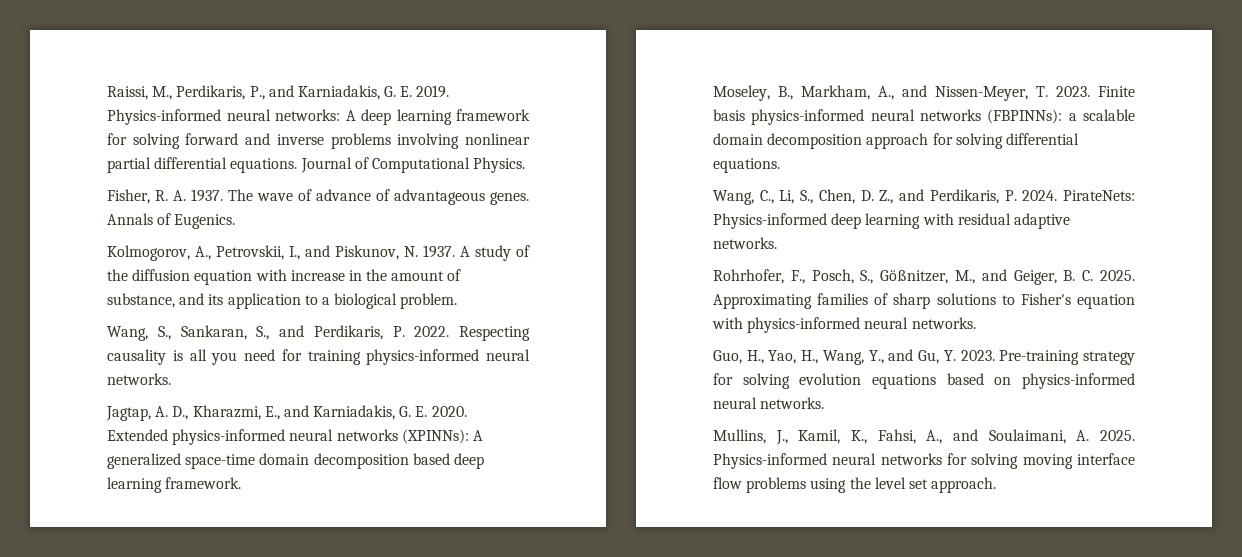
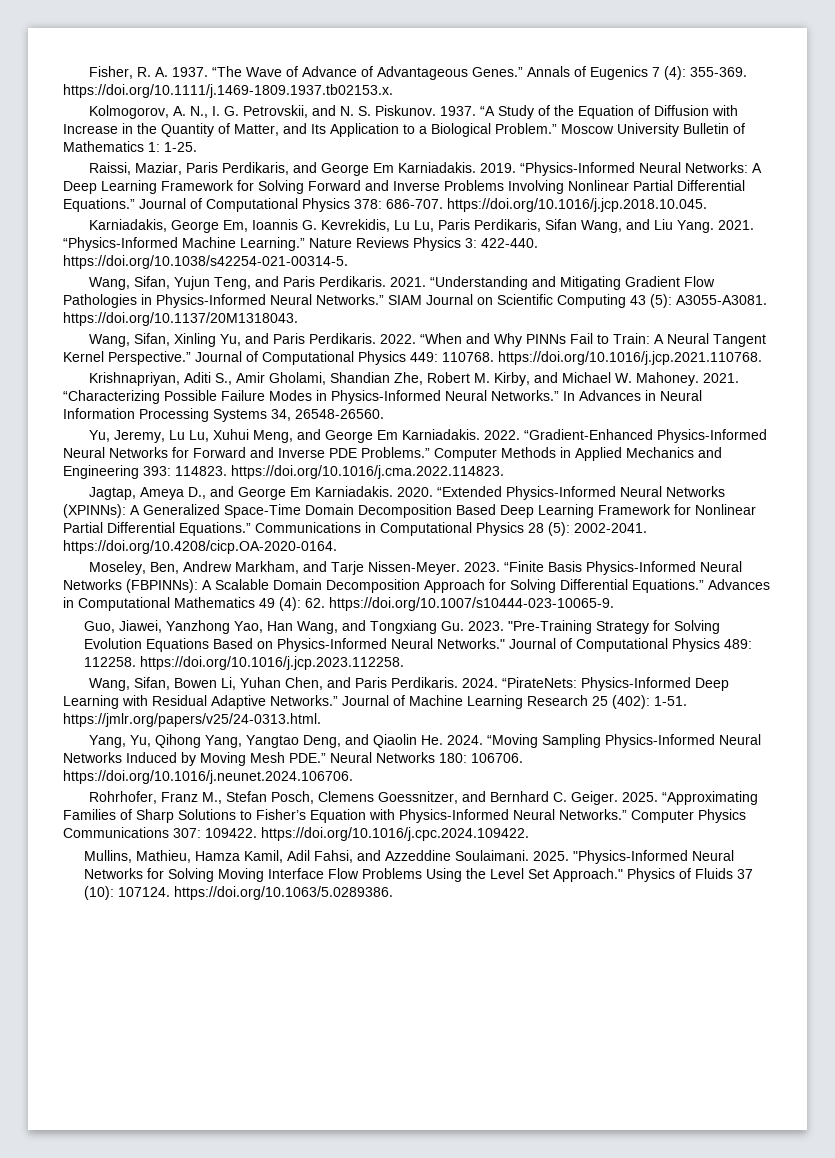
[107,85,450,100] [107,109,530,125] [107,133,530,149] [107,157,526,173] [107,189,529,205] [107,213,236,229] [107,245,530,261] [107,269,462,285] [107,293,458,309] [107,325,530,341] [107,349,530,365] [107,373,171,385] [106,405,467,421] [107,429,483,445] [107,453,484,469] [107,477,242,493] [713,85,1135,101] [713,109,1135,125] [713,133,1079,149] [713,158,780,173] [713,189,1135,205] [713,213,1070,229] [713,237,777,249] [713,269,1135,285] [713,293,1135,309] [712,317,976,333] [713,349,1135,365] [713,373,1135,389] [713,397,825,409] [713,429,1135,445] [713,453,1135,469] [713,477,997,493] Raissi, M., Perdikaris, P., and Karniadakis, G. E. 2019. Physics-informed neural networks: A deep learning framework for solving forward and inverse problems involving nonlinear partial differential equations. Journal of Computational Physics. // Fisher, R. A. 1937. The wave of advance of advantageous genes. Annals of Eugenics. // Kolmogorov, A., Petrovskii, I., and Piskunov, N. 1937. A study of the diffusion equation with increase in the amount of substance, and its application to a biological problem. // Wang, S., Sankaran, S., and Perdikaris, P. 2022. Respecting causality is all you need for training physics-informed neural networks. // Jagtap, A. D., Kharazmi, E., and Karniadakis, G. E. 2020. Extended physics-informed neural networks (XPINNs): A generalized space-time domain decomposition based deep learning framework. // Moseley, B., Markham, A., and Nissen-Meyer, T. 2023. Finite basis physics-informed neural networks (FBPINNs): a scalable domain decomposition approach for solving differential equations. // Wang, C., Li, S., Chen, D. Z., and Perdikaris, P. 2024. PirateNets: Physics-informed deep learning with residual adaptive networks. // Rohrhofer, F., Posch, S., Gößnitzer, M., and Geiger, B. C. 2025. Approximating families of sharp solutions to Fisher's equation with physics-informed neural networks. // Guo, H., Yao, H., Wang, Y., and Gu, Y. 2023. Pre-training strategy for solving evolution equations based on physics-informed neural networks. // Mullins, J., Kamil, K., Fahsi, A., and Soulaimani, A. 2025. Physics-informed neural networks for solving moving interface flow problems using the level set approach. -> [88,66,747,80] [63,84,393,98] [88,105,738,119] [63,123,745,137] [63,141,197,152] [88,162,762,176] [63,180,745,194] [63,198,707,212] [88,219,754,233] [63,237,538,251] [63,255,348,269] [88,276,715,290] [63,294,767,308] [63,312,298,326] [88,333,766,347] [63,351,762,365] [88,372,739,386] [63,390,702,404] [63,408,384,422] [88,429,767,443] [63,447,722,461] [63,465,504,479] [88,486,725,500] [63,504,756,518] [63,522,647,536] [63,540,337,554] [88,561,742,575] [63,579,770,593] [63,597,614,611] [84,620,721,634] [84,638,753,652] [84,656,405,670] [88,677,729,691] [63,695,687,709] [63,713,321,727] [88,734,761,748] [63,752,523,766] [63,770,353,784] [88,791,758,805] [63,809,746,823] [63,827,529,841] [84,850,735,864] [84,868,754,882] [84,886,394,900] Fisher, R. A. 1937. “The Wave of Advance of Advantageous Genes.” Annals of Eugenics 7 (4): 355-369. https://doi.org/10.1111/j.1469-1809.1937.tb02153.x. // Kolmogorov, A. N., I. G. Petrovskii, and N. S. Piskunov. 1937. “A Study of the Equation of Diffusion with Increase in the Quantity of Matter, and Its Application to a Biological Problem.” Moscow University Bulletin of Mathematics 1: 1-25. // Raissi, Maziar, Paris Perdikaris, and George Em Karniadakis. 2019. “Physics-Informed Neural Networks: A Deep Learning Framework for Solving Forward and Inverse Problems Involving Nonlinear Partial Differential Equations.” Journal of Computational Physics 378: 686-707. https://doi.org/10.1016/j.jcp.2018.10.045. // Karniadakis, George Em, Ioannis G. Kevrekidis, Lu Lu, Paris Perdikaris, Sifan Wang, and Liu Yang. 2021. “Physics-Informed Machine Learning.” Nature Reviews Physics 3: 422-440. https://doi.org/10.1038/s42254-021-00314-5. // Wang, Sifan, Yujun Teng, and Paris Perdikaris. 2021. “Understanding and Mitigating Gradient Flow Pathologies in Physics-Informed Neural Networks.” SIAM Journal on Scientific Computing 43 (5): A3055-A3081. https://doi.org/10.1137/20M1318043. // Wang, Sifan, Xinling Yu, and Paris Perdikaris. 2022. “When and Why PINNs Fail to Train: A Neural Tangent Kernel Perspective.” Journal of Computational Physics 449: 110768. https://doi.org/10.1016/j.jcp.2021.110768. // Krishnapriyan, Aditi S., Amir Gholami, Shandian Zhe, Robert M. Kirby, and Michael W. Mahoney. 2021. “Characterizing Possible Failure Modes in Physics-Informed Neural Networks.” In Advances in Neural Information Processing Systems 34, 26548-26560. // Yu, Jeremy, Lu Lu, Xuhui Meng, and George Em Karniadakis. 2022. “Gradient-Enhanced Physics-Informed Neural Networks for Forward and Inverse PDE Problems.” Computer Methods in Applied Mechanics and Engineering 393: 114823. https://doi.org/10.1016/j.cma.2022.114823. // Jagtap, Ameya D., and George Em Karniadakis. 2020. “Extended Physics-Informed Neural Networks (XPINNs): A Generalized Space-Time Domain Decomposition Based Deep Learning Framework for Nonlinear Partial Differential Equations.” Communications in Computational Physics 28 (5): 2002-2041. https://doi.org/10.4208/cicp.OA-2020-0164. // Moseley, Ben, Andrew Markham, and Tarje Nissen-Meyer. 2023. “Finite Basis Physics-Informed Neural Networks (FBPINNs): A Scalable Domain Decomposition Approach for Solving Differential Equations.” Advances in Computational Mathematics 49 (4): 62. https://doi.org/10.1007/s10444-023-10065-9. // Guo, Jiawei, Yanzhong Yao, Han Wang, and Tongxiang Gu. 2023. "Pre-Training Strategy for Solving Evolution Equations Based on Physics-Informed Neural Networks." Journal of Computational Physics 489: 112258. https://doi.org/10.1016/j.jcp.2023.112258. // Wang, Sifan, Bowen Li, Yuhan Chen, and Paris Perdikaris. 2024. “PirateNets: Physics-Informed Deep Learning with Residual Adaptive Networks.” Journal of Machine Learning Research 25 (402): 1-51. https://jmlr.org/papers/v25/24-0313.html. // Yang, Yu, Qihong Yang, Yangtao Deng, and Qiaolin He. 2024. “Moving Sampling Physics-Informed Neural Networks Induced by Moving Mesh PDE.” Neural Networks 180: 106706. https://doi.org/10.1016/j.neunet.2024.106706. // Rohrhofer, Franz M., Stefan Posch, Clemens Goessnitzer, and Bernhard C. Geiger. 2025. “Approximating Families of Sharp Solutions to Fisher’s Equation with Physics-Informed Neural Networks.” Computer Physics Communications 307: 109422. https://doi.org/10.1016/j.cpc.2024.109422. // Mullins, Mathieu, Hamza Kamil, Adil Fahsi, and Azzeddine Soulaimani. 2025. "Physics-Informed Neural Networks for Solving Moving Interface Flow Problems Using the Level Set Approach." Physics of Fluids 37 (10): 107124. https://doi.org/10.1063/5.0289386.

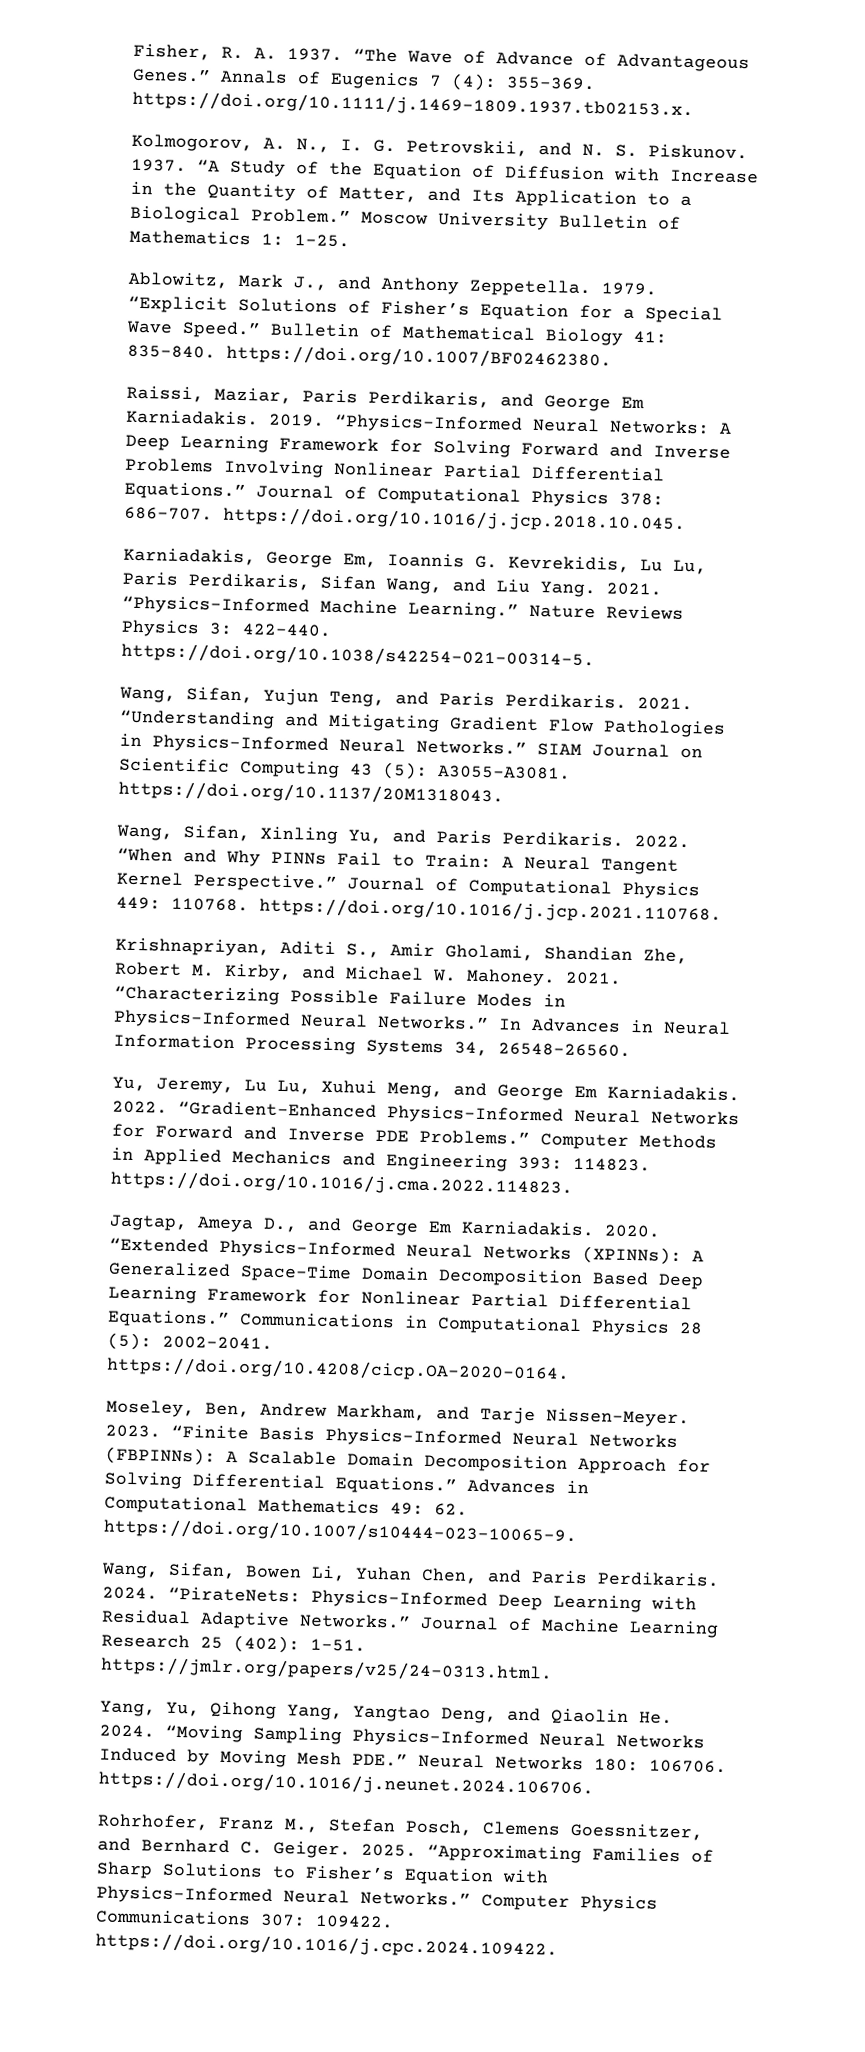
(197, 147) none -> [128,271,657,298] [128,295,723,324] [126,320,667,346] [127,344,612,370] // Ablowitz, Mark J., and Anthony Zeppetella. 1979. “Explicit Solutions of Fisher’s Equation for a Special Wave Speed.” Bulletin of Mathematical Biology 41: 835-840. https://doi.org/10.1007/BF02462380.
[259,597,301,611] 49 (4): -> [390,1502,424,1515] 49:
[84,620,721,634] [84,638,753,652] [84,656,405,670] // Guo, Jiawei, Yanzhong Yao, Han Wang, and Tongxiang Gu. 2023. "Pre-Training Strategy for Solving Evolution Equations Based on Physics-Informed Neural Networks." Journal of Computational Physics 489: 112258. https://doi.org/10.1016/j.jcp.2023.112258. -> (577, 1531) none
[84,850,735,864] [84,868,754,882] [84,886,394,900] // Mullins, Mathieu, Hamza Kamil, Adil Fahsi, and Azzeddine Soulaimani. 2025. "Physics-Informed Neural Networks for Solving Moving Interface Flow Problems Using the Level Set Approach." Physics of Fluids 37 (10): 107124. https://doi.org/10.1063/5.0289386. -> (558, 1945) none

